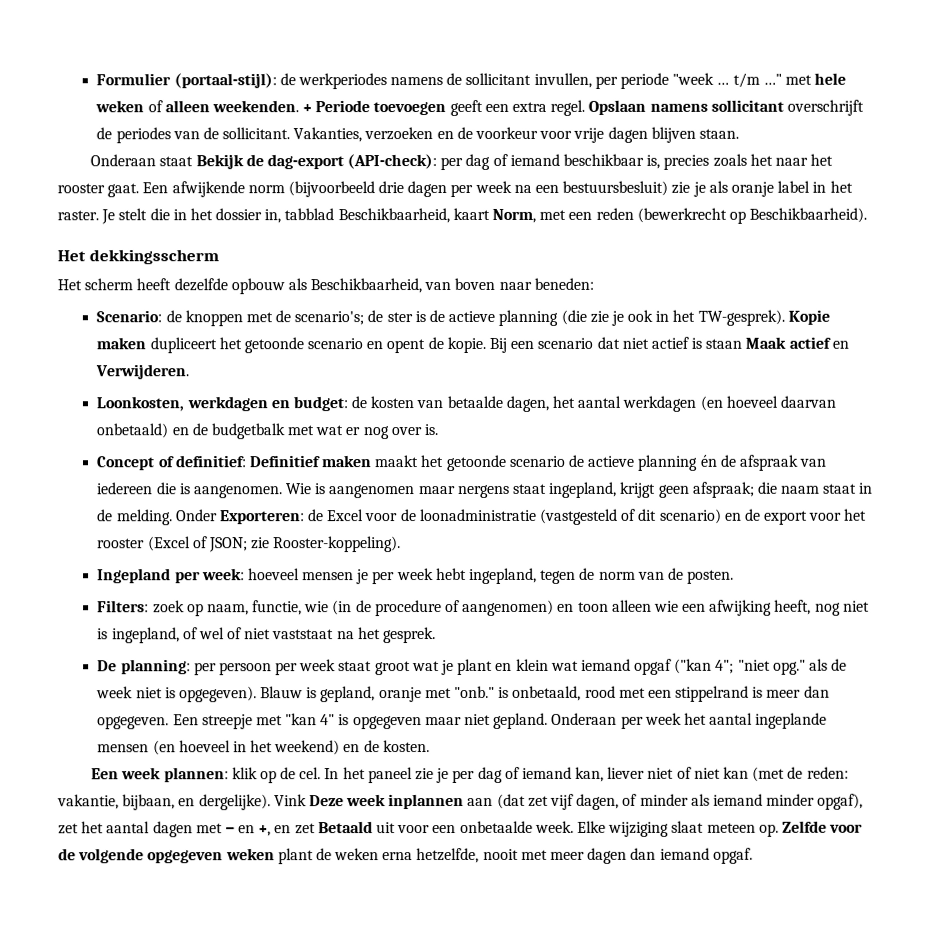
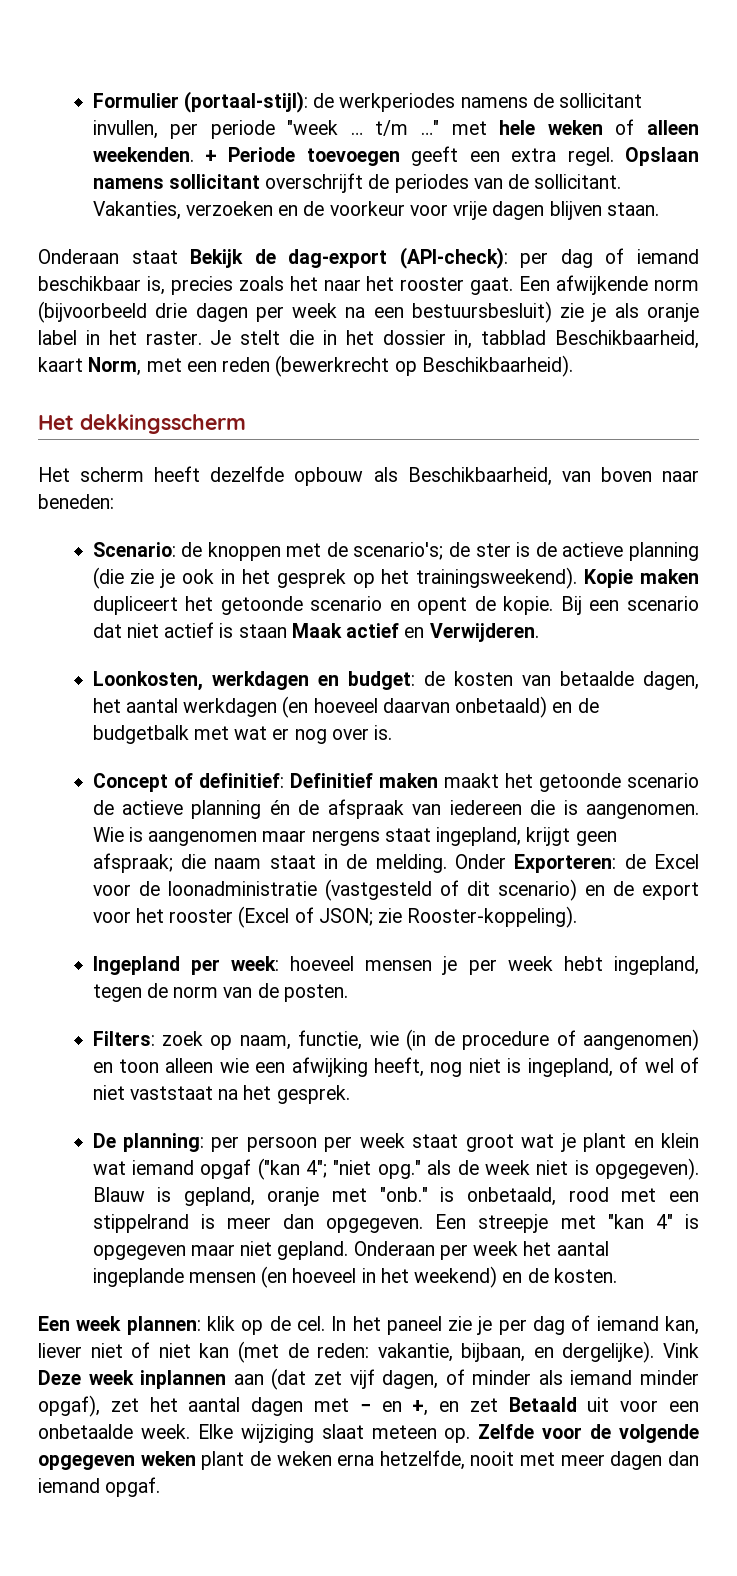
[697,309,785,326] TW-gesprek). -> [276,567,578,589] gesprek op het trainingsweekend).

